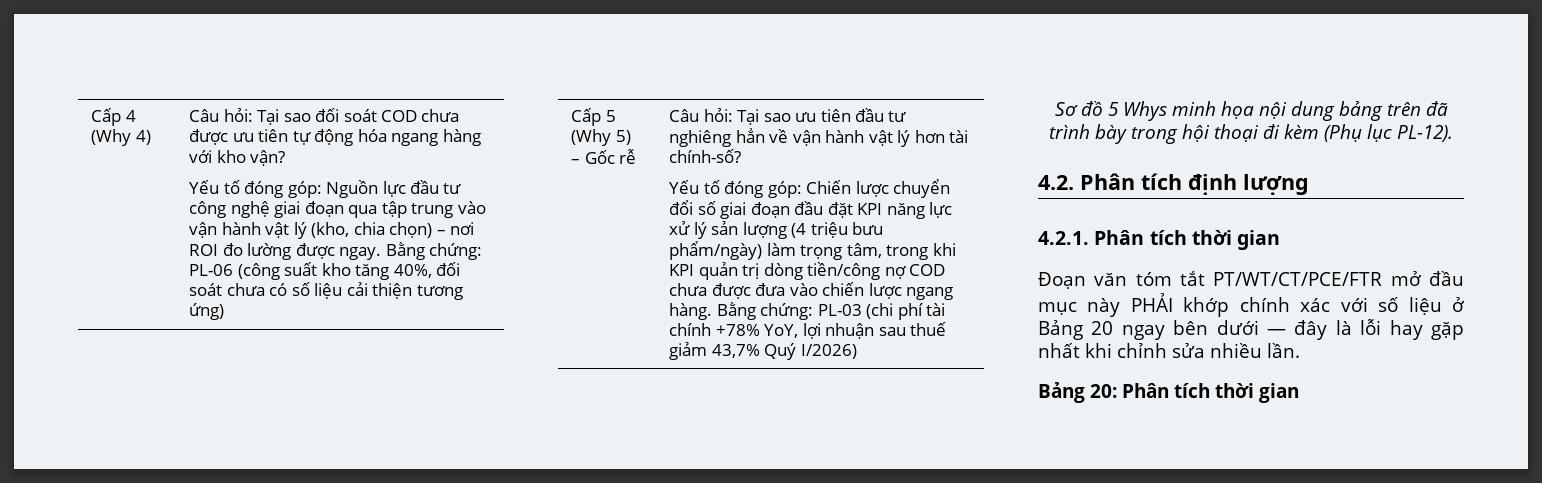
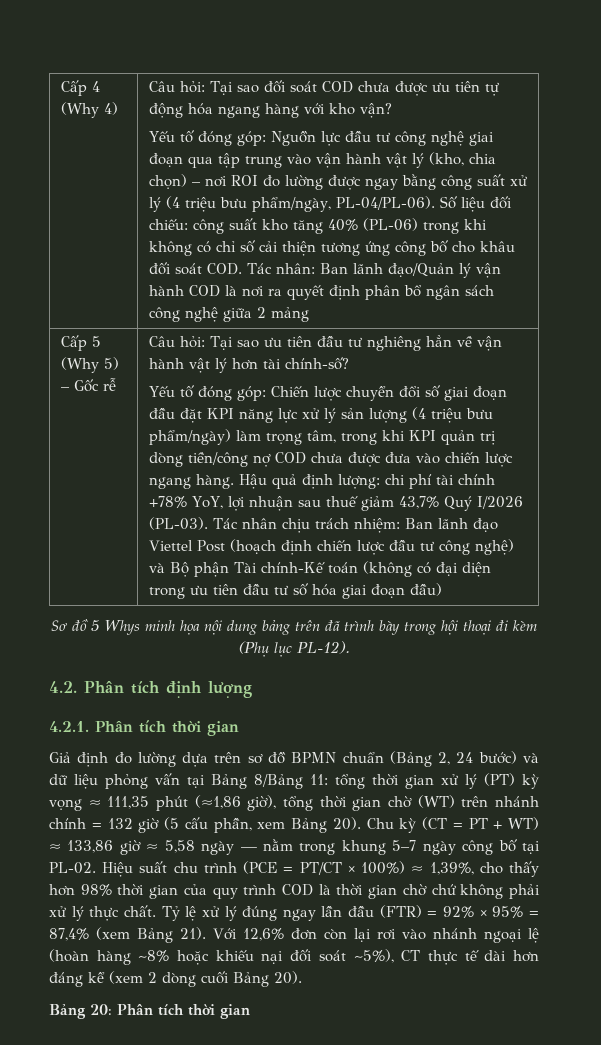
[339,242,483,260] [189,262,461,280] [189,282,463,300] [189,303,225,320] ngay. Bằng chứng: PL-06 (công suất kho tăng 40%, đối soát chưa có số liệu cải thiện tương ứng) -> [364,174,528,190] [148,196,512,212] [148,218,487,234] [148,240,515,256] [148,262,501,278] [148,285,494,300] [148,307,309,322] ngay bằng công suất xử lý (4 triệu bưu phẩm/ngày, PL-04/PL-06). Số liệu đối chiếu: công suất kho tăng 40% (PL-06) trong khi không có chỉ số cải thiện tương ứng công bố cho khâu đối soát COD. Tác nhân: Ban lãnh đạo/Quản lý vận hành COD là nơi ra quyết định phân bổ ngân sách công nghệ giữa 2 mảng
[716,302,894,320] Bằng chứng: PL-03 (chi -> [238,474,405,489] Hậu quả định lượng: chi
[800,344,857,359] I/2026) -> [476,496,523,509] [148,517,498,533] [148,539,514,555] [148,561,491,577] [148,583,442,599] I/2026 (PL-03). Tác nhân chịu trách nhiệm: Ban lãnh đạo Viettel Post (hoạch định chiến lược đầu tư công nghệ) và Bộ phận Tài chính-Kế toán (không có đại diện trong ưu tiên đầu tư số hóa giai đoạn đầu)
[1038,271,1464,289] [1038,293,1465,317] [1038,319,1464,340] [1038,343,1300,358] Đoạn văn tóm tắt PT/WT/CT/PCE/FTR mở đầu mục này PHẢI khớp chính xác với số liệu ở Bảng 20 ngay bên dưới — đây là lỗi hay gặp nhất khi chỉnh sửa nhiều lần. -> [49,751,539,767] [49,773,539,789] [49,795,540,811] [49,817,539,833] [49,839,540,855] [49,861,539,877] [49,884,540,899] [49,905,539,921] [49,927,539,943] [49,949,539,965] [49,971,302,987] Giả định đo lường dựa trên sơ đồ BPMN chuẩn (Bảng 2, 24 bước) và dữ liệu phỏng vấn tại Bảng 8/Bảng 11: tổng thời gian xử lý (PT) kỳ vọng ≈ 111,35 phút (≈1,86 giờ), tổng thời gian chờ (WT) trên nhánh chính = 132 giờ (5 cấu phần, xem Bảng 20). Chu kỳ (CT = PT + WT) ≈ 133,86 giờ ≈ 5,58 ngày — nằm trong khung 5–7 ngày công bố tại PL-02. Hiệu suất chu trình (PCE = PT/CT × 100%) ≈ 1,39%, cho thấy hơn 98% thời gian của quy trình COD là thời gian chờ chứ không phải xử lý thực chất. Tỷ lệ xử lý đúng ngay lần đầu (FTR) = 92% × 95% = 87,4% (xem Bảng 21). Với 12,6% đơn còn lại rơi vào nhánh ngoại lệ (hoàn hàng ~8% hoặc khiếu nại đối soát ~5%), CT thực tế dài hơn đáng kể (xem 2 dòng cuối Bảng 20).

